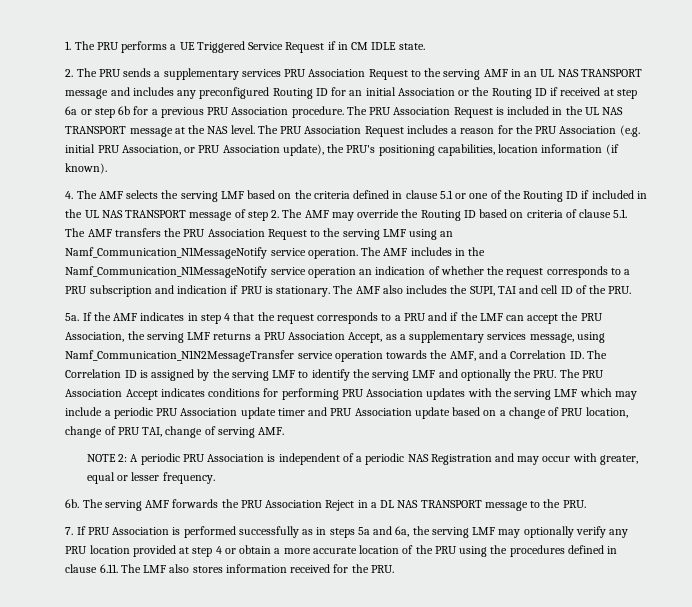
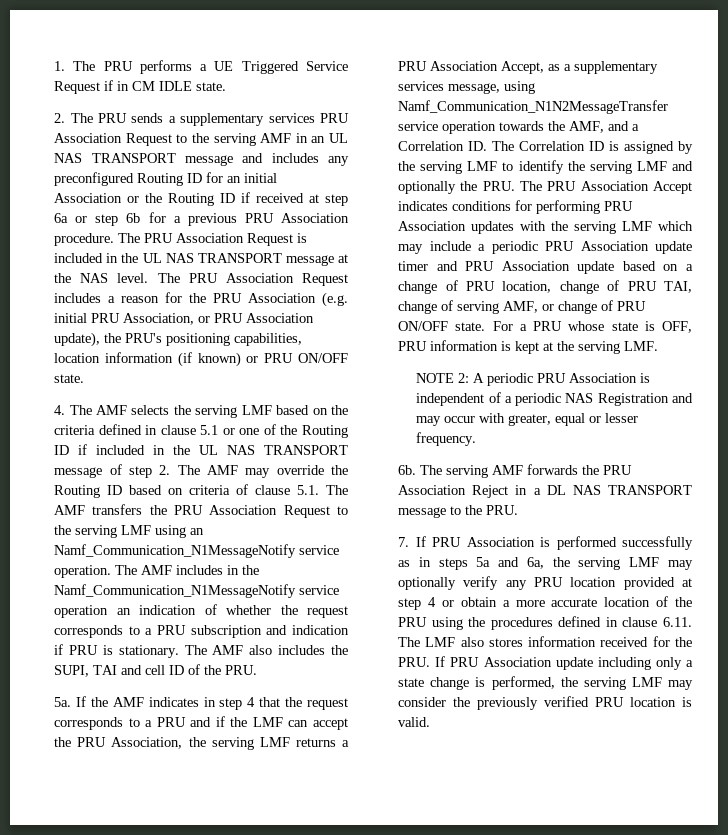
[65,163,108,174] known). -> [197,352,348,367] [54,374,85,383] known) or PRU ON/OFF state.
[258,427,285,435] AMF. -> [503,300,647,314] [398,321,692,333] [398,340,659,354] AMF, or change of PRU ON/OFF state. For a PRU whose state is OFF, PRU information is kept at the serving LMF.
(394, 569) none -> [435,656,693,670] [398,676,693,690] [398,696,692,710] [398,717,431,727] If PRU Association update including only a state change is performed, the serving LMF may consider the previously verified PRU location is valid.

